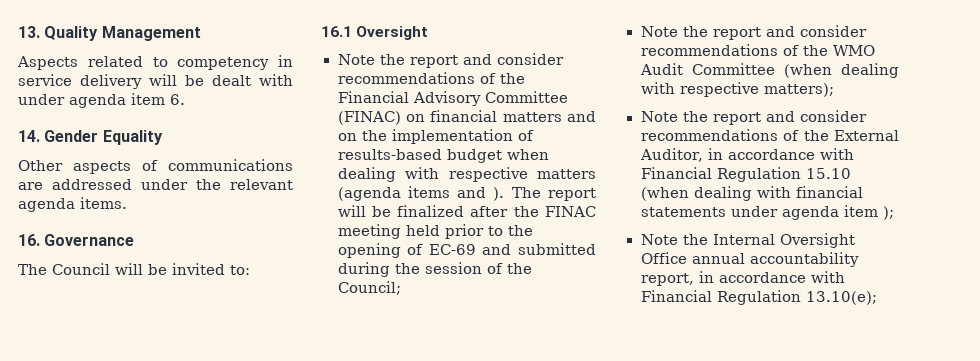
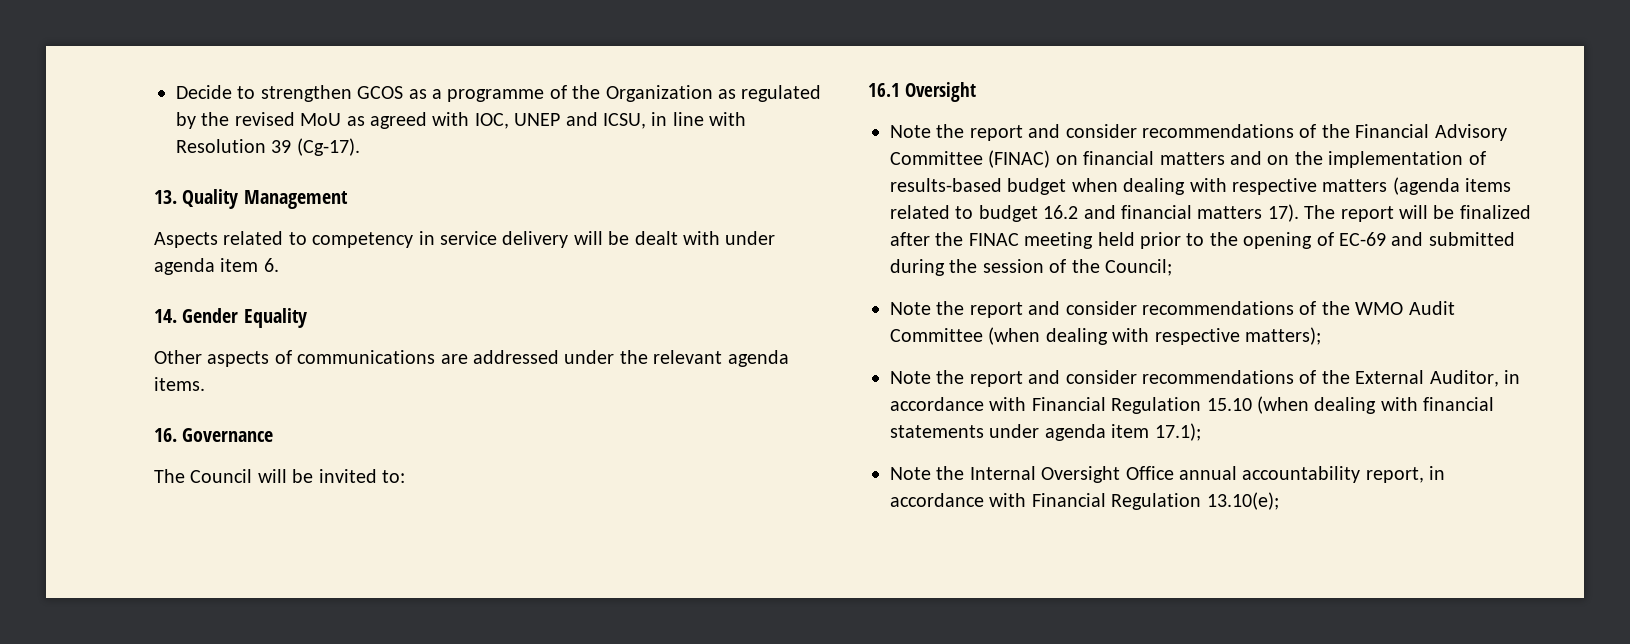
(18, 32) none -> [176,85,822,102] [176,112,747,129] [176,138,360,156] Decide to strengthen GCOS as a programme of the Organization as regulated by the revised MoU as agreed with IOC, UNEP and ICSU, in line with Resolution 39 (Cg-17). //
[457,187,505,201] and ). -> [890,204,1299,222] related to budget 16.2 and financial matters 17).
[882,206,894,220] ); -> [1154,423,1201,441] 17.1);

